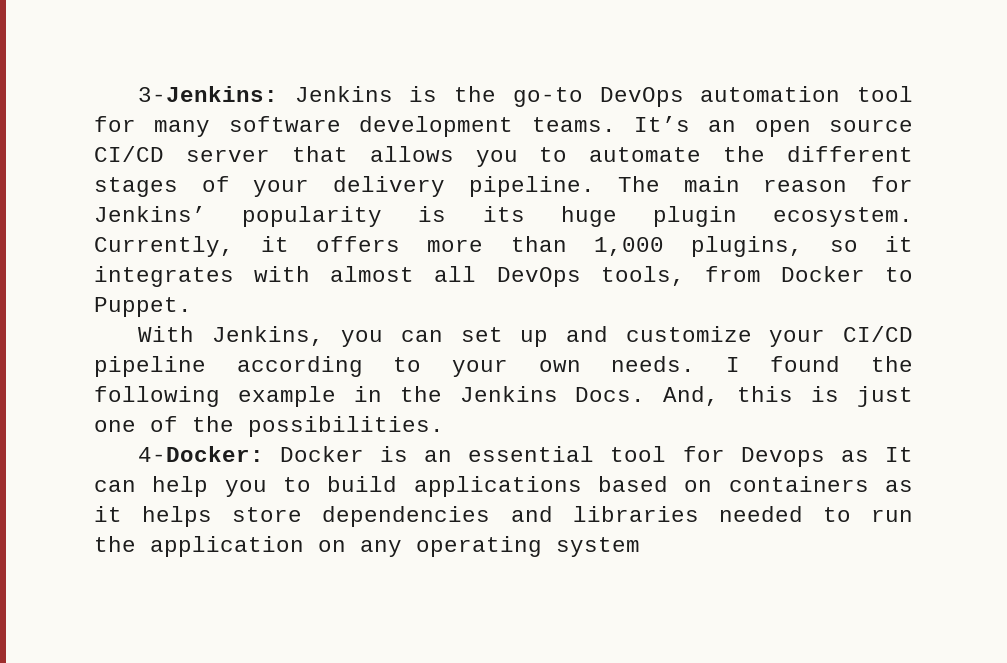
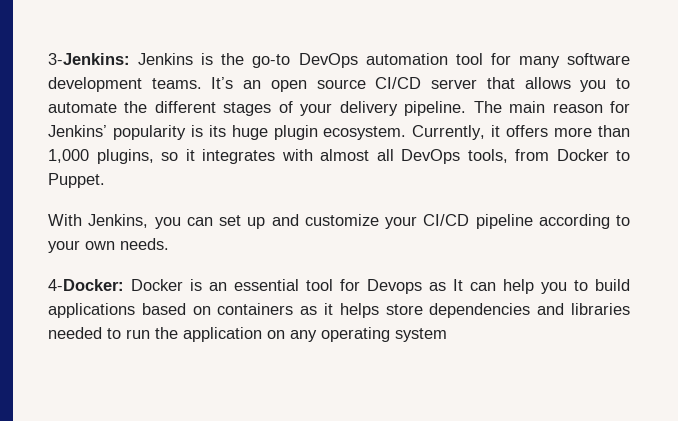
[725,356,913,372] [94,386,914,407] [94,416,444,437] I found the following example in the Jenkins Docs. And, this is just one of the possibilities. -> (169, 244) none

